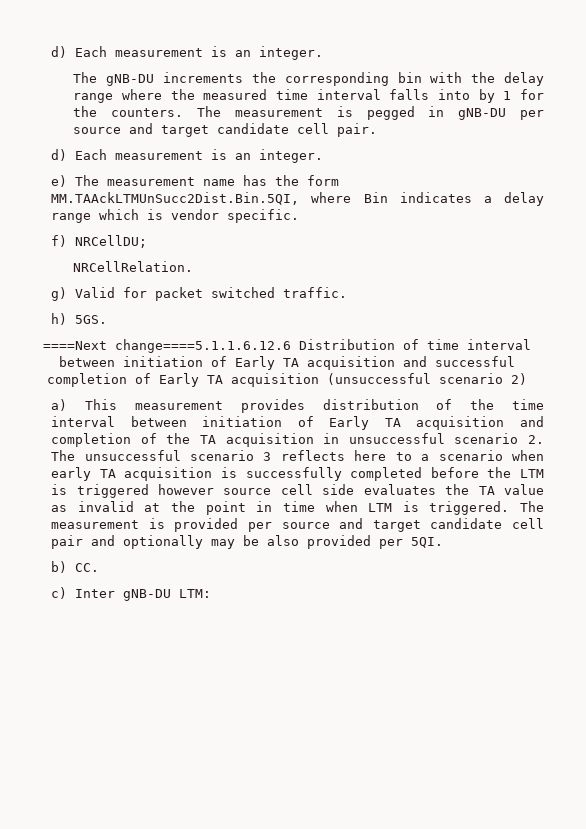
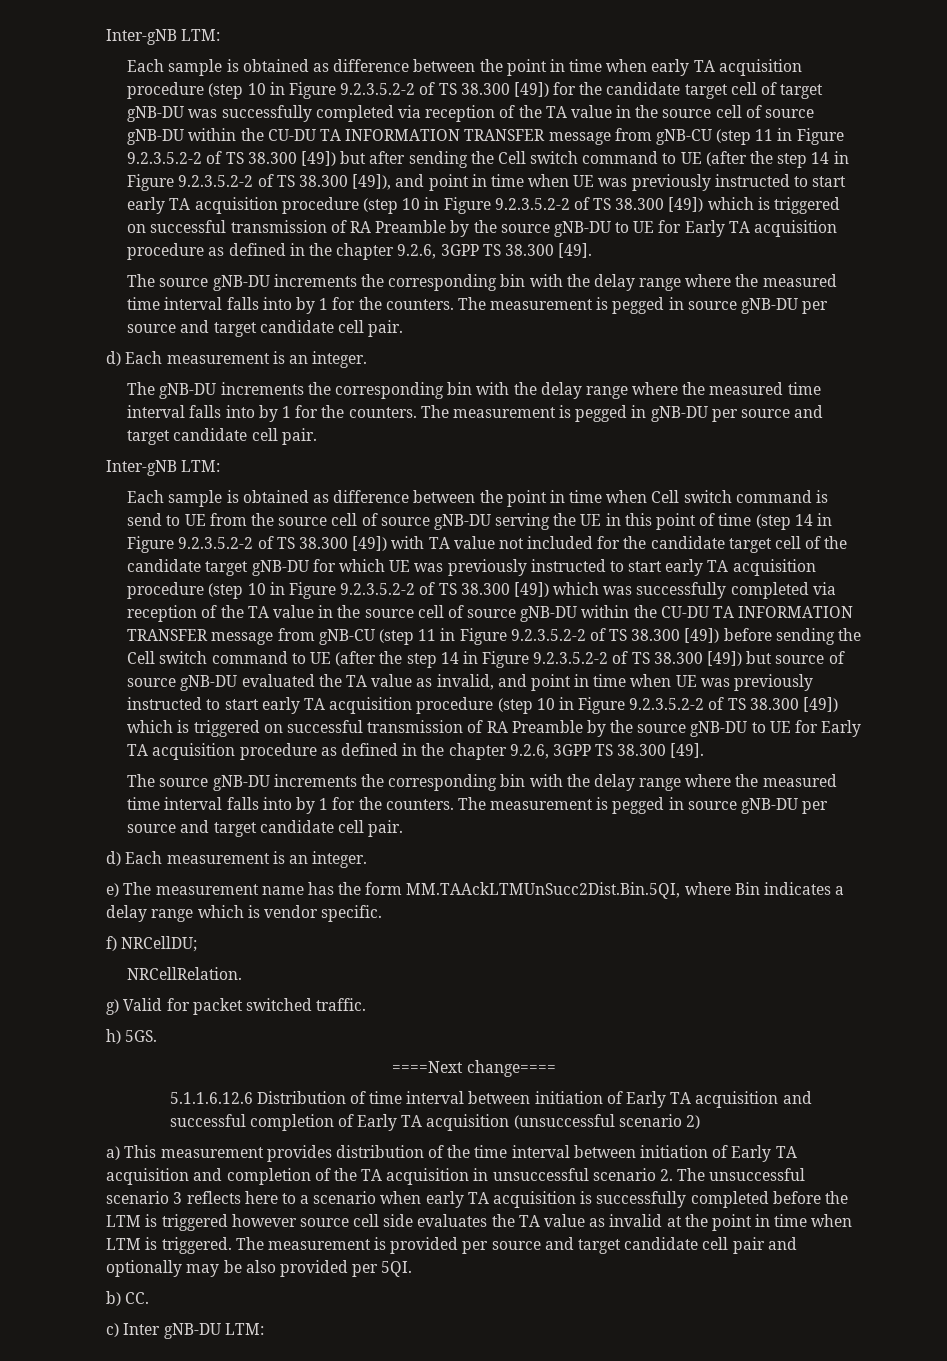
(51, 52) none -> [106,29,221,45] [127,59,802,76] [127,82,824,99] [127,105,815,122] [127,128,844,145] [127,151,849,168] [127,174,847,191] [127,197,841,214] [127,220,838,237] [127,243,593,260] [127,274,837,291] [127,297,829,314] [127,320,404,337] Inter-gNB LTM: // Each sample is obtained as difference between the point in time when early TA acquisition procedure (step 10 in Figure 9.2.3.5.2-2 of TS 38.300 [49]) for the candidate target cell of target gNB-DU was successfully completed via reception of the TA value in the source cell of source gNB-DU within the CU-DU TA INFORMATION TRANSFER message from gNB-CU (step 11 in Figure 9.2.3.5.2-2 of TS 38.300 [49]) but after sending the Cell switch command to UE (after the step 14 in Figure 9.2.3.5.2-2 of TS 38.300 [49]), and point in time when UE was previously instructed to start early TA acquisition procedure (step 10 in Figure 9.2.3.5.2-2 of TS 38.300 [49]) which is triggered on successful transmission of RA Preamble by the source gNB-DU to UE for Early TA acquisition procedure as defined in the chapter 9.2.6, 3GPP TS 38.300 [49]. // The source gNB-DU increments the corresponding bin with the delay range where the measured time interval falls into by 1 for the counters. The measurement is pegged in source gNB-DU per source and target candidate cell pair. //
(378, 130) none -> [106,460,221,476] [127,490,829,507] [127,513,832,530] [127,536,848,553] [127,559,816,576] [127,582,836,599] [127,605,854,622] [127,628,862,645] [127,651,845,668] [127,674,814,691] [127,697,839,714] [127,720,862,737] [127,743,705,760] [127,774,837,791] [127,797,829,814] [127,820,404,837] // Inter-gNB LTM: // Each sample is obtained as difference between the point in time when Cell switch command is send to UE from the source cell of source gNB-DU serving the UE in this point of time (step 14 in Figure 9.2.3.5.2-2 of TS 38.300 [49]) with TA value not included for the candidate target cell of the candidate target gNB-DU for which UE was previously instructed to start early TA acquisition procedure (step 10 in Figure 9.2.3.5.2-2 of TS 38.300 [49]) which was successfully completed via reception of the TA value in the source cell of source gNB-DU within the CU-DU TA INFORMATION TRANSFER message from gNB-CU (step 11 in Figure 9.2.3.5.2-2 of TS 38.300 [49]) before sending the Cell switch command to UE (after the step 14 in Figure 9.2.3.5.2-2 of TS 38.300 [49]) but source of source gNB-DU evaluated the TA value as invalid, and point in time when UE was previously instructed to start early TA acquisition procedure (step 10 in Figure 9.2.3.5.2-2 of TS 38.300 [49]) which is triggered on successful transmission of RA Preamble by the source gNB-DU to UE for Early TA acquisition procedure as defined in the chapter 9.2.6, 3GPP TS 38.300 [49]. // The source gNB-DU increments the corresponding bin with the delay range where the measured time interval falls into by 1 for the counters. The measurement is pegged in source gNB-DU per source and target candidate cell pair.
[114,339,291,353] change====5.1.1.6.12.6 -> [466,1060,556,1077] [169,1092,253,1104] change==== // 5.1.1.6.12.6

